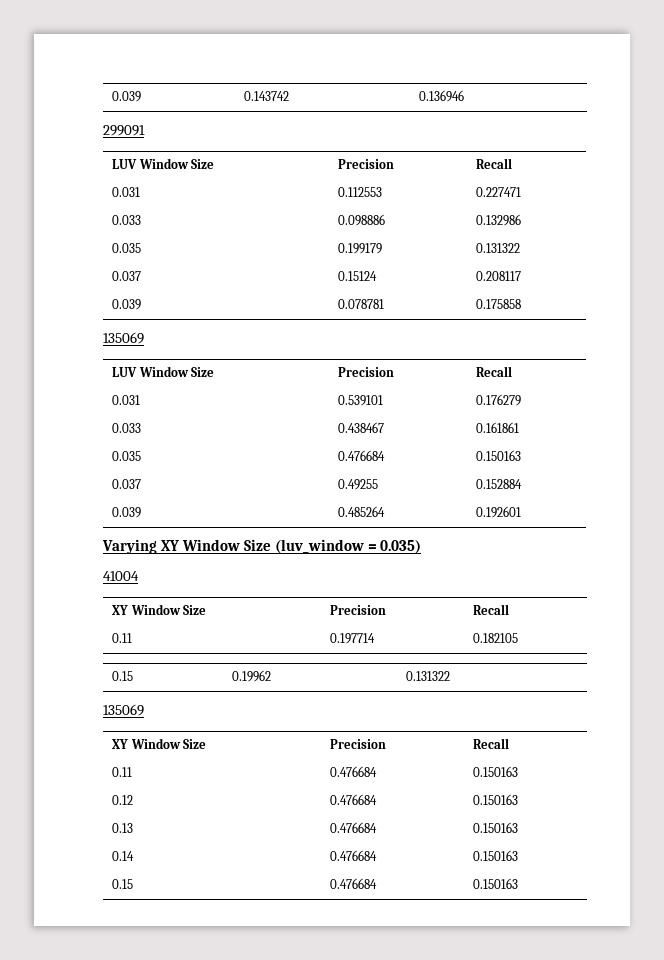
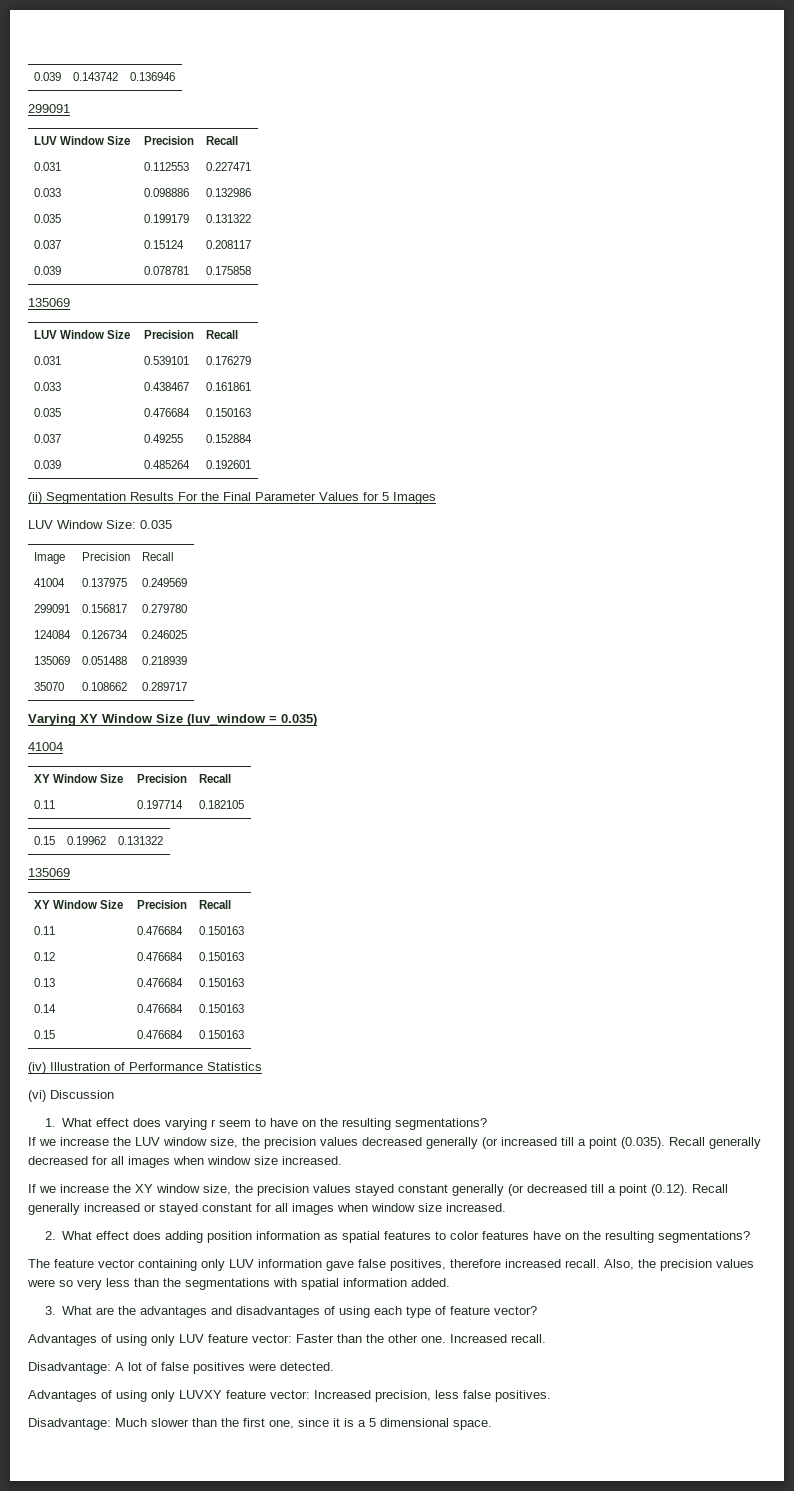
(522, 512) none -> [28,492,436,504] [28,520,172,529] [33,552,65,564] [81,552,130,561] [141,552,174,561] [33,578,65,587] [81,578,127,587] [141,578,187,587] [33,604,70,613] [81,604,127,613] [141,604,187,613] [33,630,71,639] [81,630,128,639] [141,630,187,639] [33,656,70,665] [81,656,127,665] [141,656,187,665] [33,682,64,691] [81,682,127,691] [141,682,187,691] // (ii) Segmentation Results For the Final Parameter Values for 5 Images // LUV Window Size: 0.035 // Image | Precision | Recall // 41004 | 0.137975 | 0.249569 // 299091 | 0.156817 | 0.279780 // 124084 | 0.126734 | 0.246025 // 135069 | 0.051488 | 0.218939 // 35070 | 0.108662 | 0.289717
(519, 883) none -> [28,1062,262,1074] [28,1090,114,1102] [44,1118,488,1130] [28,1137,761,1149] [28,1156,342,1168] [28,1184,728,1196] [28,1203,506,1215] [44,1231,751,1243] [28,1259,754,1271] [27,1278,450,1290] [44,1306,538,1318] [28,1334,546,1346] [28,1362,334,1374] [28,1390,551,1402] [28,1418,492,1430] // (iv) Illustration of Performance Statistics // (vi) Discussion // 1. What effect does varying r seem to have on the resulting segmentations? // If we increase the LUV window size, the precision values decreased generally (or increased till a point (0.035). Recall generally decreased for all images when window size increased. // If we increase the XY window size, the precision values stayed constant generally (or decreased till a point (0.12). Recall generally increased or stayed constant for all images when window size increased. // 2. What effect does adding position information as spatial features to color features have on the resulting segmentations? // The feature vector containing only LUV information gave false positives, therefore increased recall. Also, the precision values were so very less than the segmentations with spatial information added. // 3. What are the advantages and disadvantages of using each type of feature vector? // Advantages of using only LUV feature vector: Faster than the other one. Increased recall. // Disadvantage: A lot of false positives were detected. // Advantages of using only LUVXY feature vector: Increased precision, less false positives. // Disadvantage: Much slower than the first one, since it is a 5 dimensional space.

